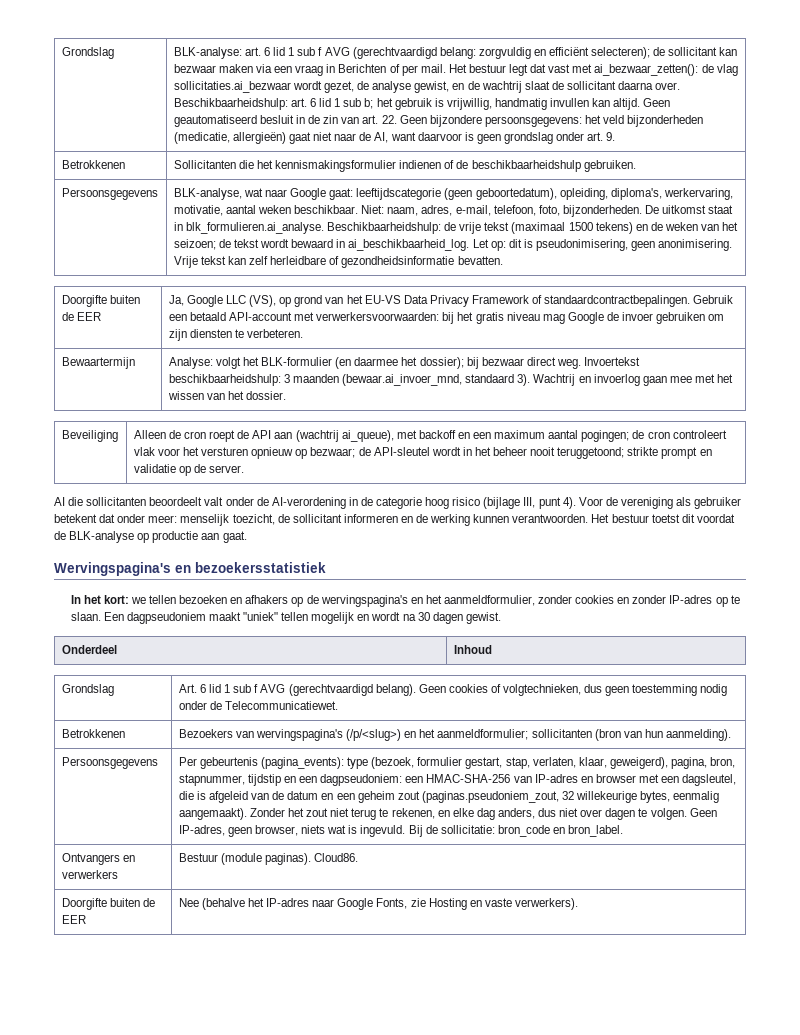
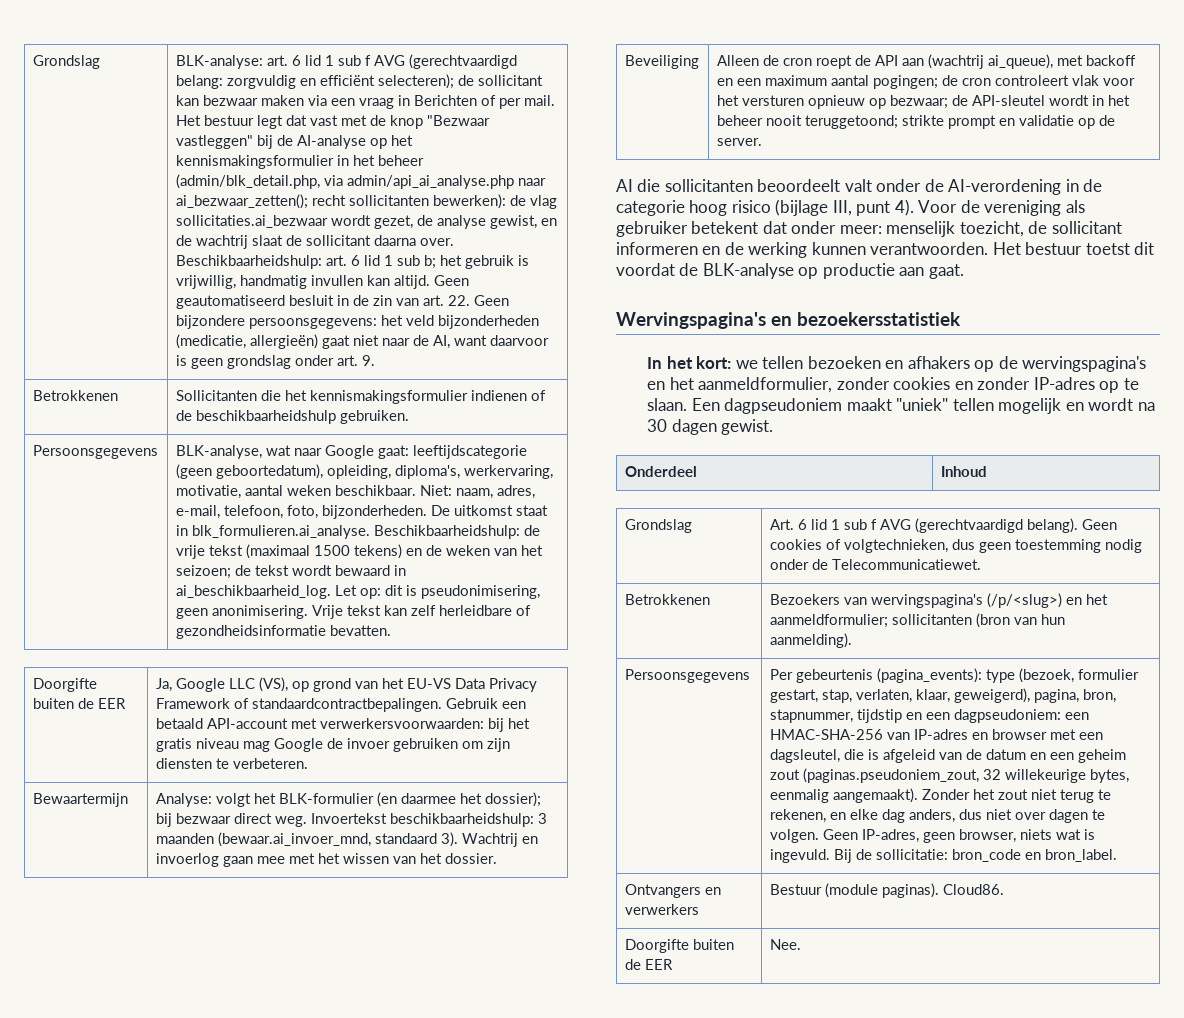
[594,64,699,76] ai_bezwaar_zetten(): -> [370,115,491,129] [175,135,414,149] [175,155,425,169] [175,174,547,189] [175,194,507,209] de knop "Bezwaar vastleggen" bij de AI-analyse op het kennismakingsformulier in het beheer (admin/blk_detail.php, via admin/api_ai_analyse.php naar ai_bezwaar_zetten(); recht sollicitanten bewerken):
[178,898,578,910] Nee (behalve het IP-adres naar Google Fonts, zie Hosting en vaste verwerkers). -> [769,939,801,950] Nee.

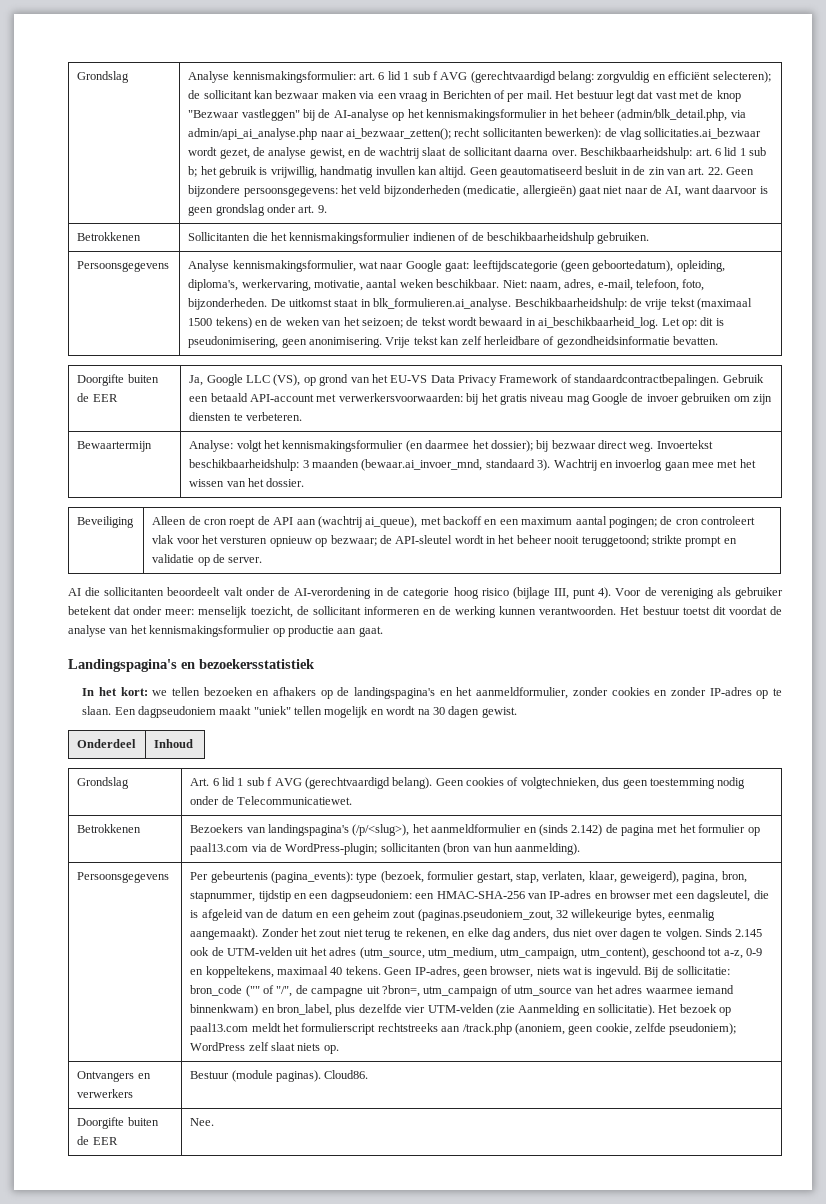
[32,55,100,69] [175,55,263,69] Grondslag | BLK-analyse: -> [77,71,130,83] [188,71,356,83] Grondslag | Analyse kennismakingsformulier:
[175,445,262,459] BLK-analyse, -> [188,260,356,272] Analyse kennismakingsformulier,
[279,793,375,804] BLK-formulier -> [282,440,404,452] kennismakingsformulier
[702,263,794,279] BLK-analyse -> [68,625,271,637] analyse van het kennismakingsformulier
[616,312,766,329] Wervingspagina's -> [68,659,177,672] Landingspagina's
[1021,356,1146,372] wervingspagina's -> [354,687,436,699] landingspagina's
[871,593,1109,608] [769,614,888,628] wervingspagina's (/p/<slug>) en het aanmeldformulier; -> [268,824,760,836] [190,843,378,855] landingspagina's (/p/<slug>), het aanmeldformulier en (sinds 2.142) de pagina met het formulier op paal13.com via de WordPress-plugin;
(819, 836) none -> [705,928,763,937] [190,947,763,959] [190,966,381,978] Sinds 2.145 ook de UTM-velden uit het adres (utm_source, utm_medium, utm_campaign, utm_content), geschoond tot a-z, 0-9 en koppeltekens, maximaal 40 tekens.
[1025,849,1118,862] en bron_label. -> [245,985,734,997] [190,1004,732,1016] [190,1023,737,1035] [190,1042,339,1054] ("" of "/", de campagne uit ?bron=, utm_campaign of utm_source van het adres waarmee iemand binnenkwam) en bron_label, plus dezelfde vier UTM-velden (zie Aanmelding en sollicitatie). Het bezoek op paal13.com meldt het formulierscript rechtstreeks aan /track.php (anoniem, geen cookie, zelfde pseudoniem); WordPress zelf slaat niets op.

